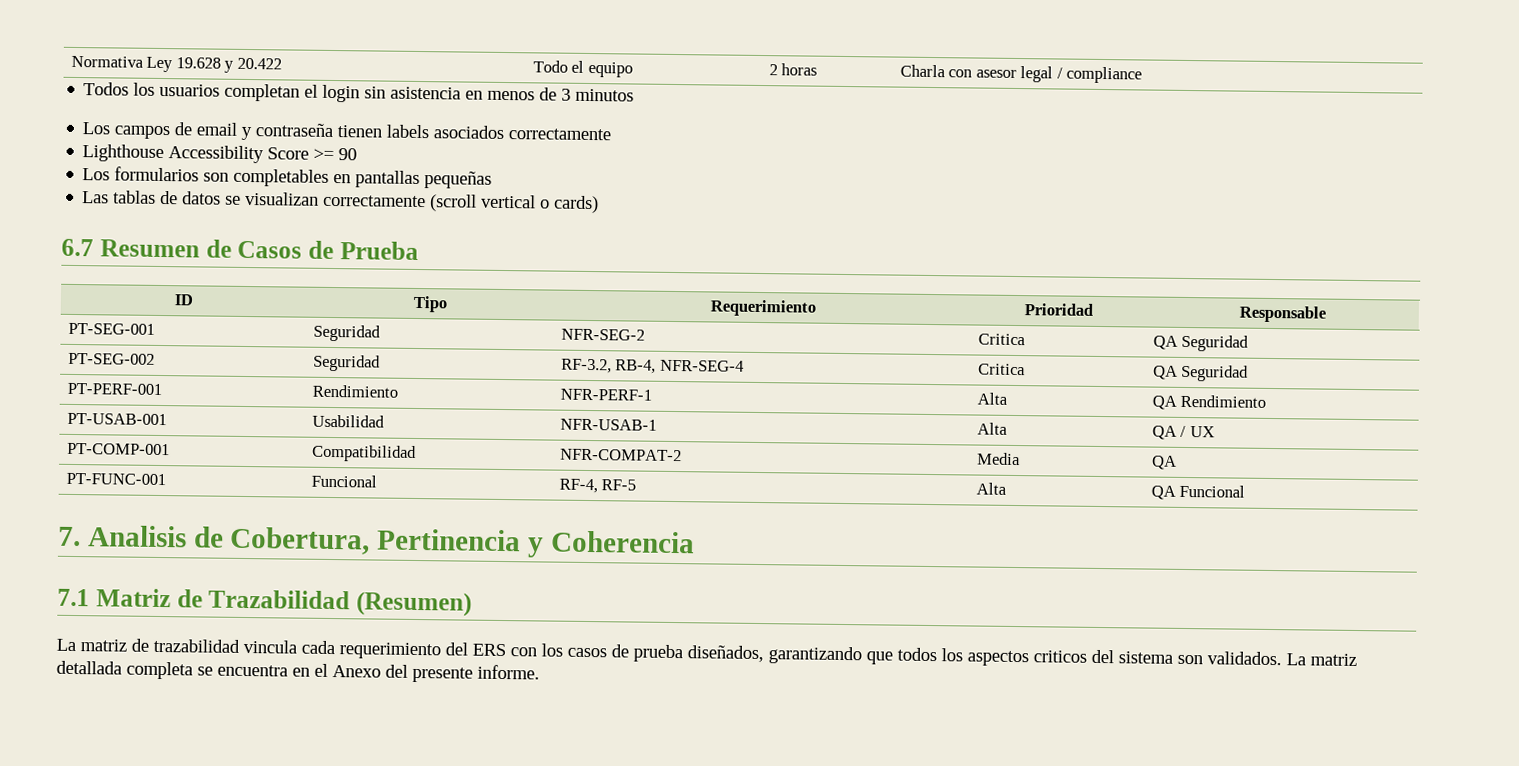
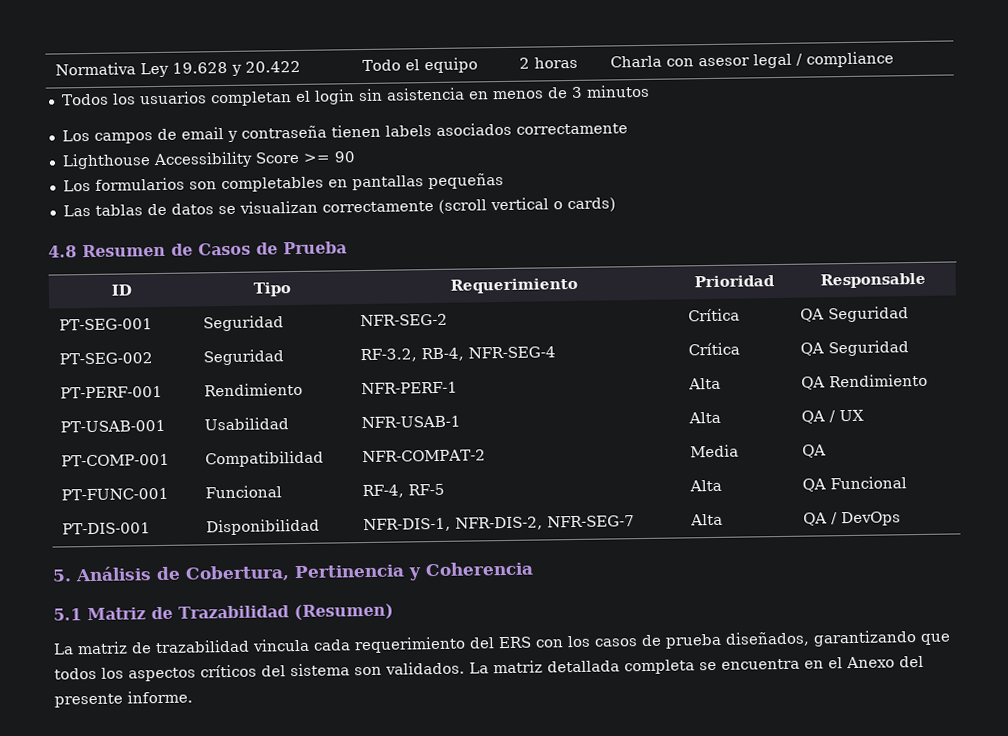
[61,238,94,257] 6.7 -> [48,245,77,258] 4.8
[977,333,1026,346] Critica -> [688,308,741,322] Crítica
[977,363,1026,376] Critica -> [688,342,741,356] Crítica
[58,525,187,548] // 7. Analisis -> [62,522,152,535] [206,518,321,536] [363,515,636,533] [690,513,724,526] [803,511,902,527] [52,566,152,582] // PT-DIS-001 | Disponibilidad | NFR-DIS-1, NFR-DIS-2, NFR-SEG-7 | Alta | QA / DevOps // 5. Análisis
[57,588,90,607] 7.1 -> [53,608,82,621] 5.1
[1033,650,1087,663] criticos -> [200,664,257,678] críticos

